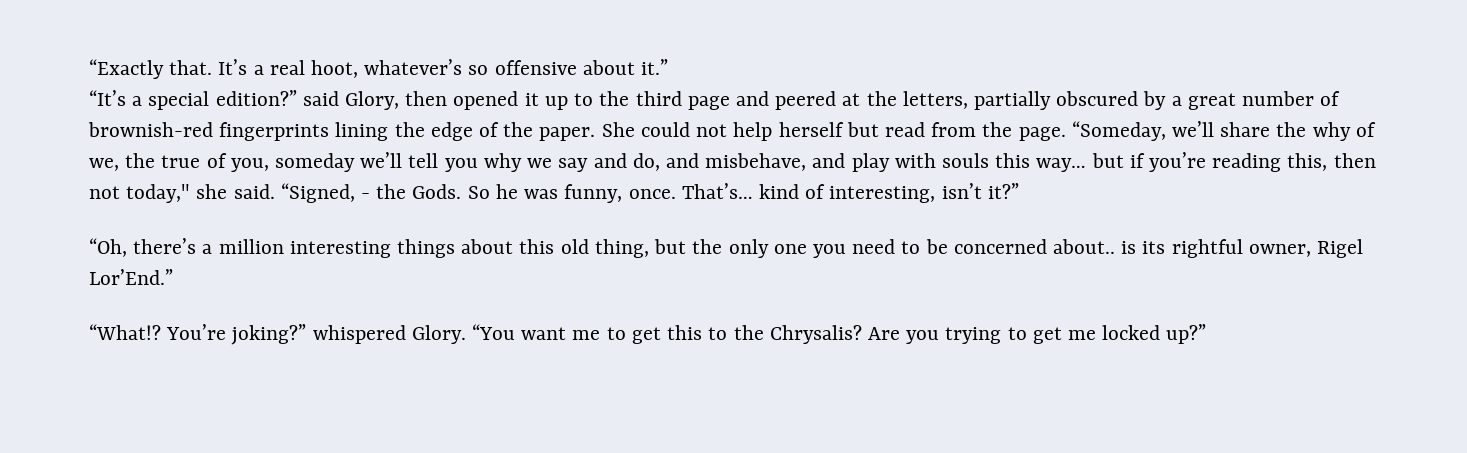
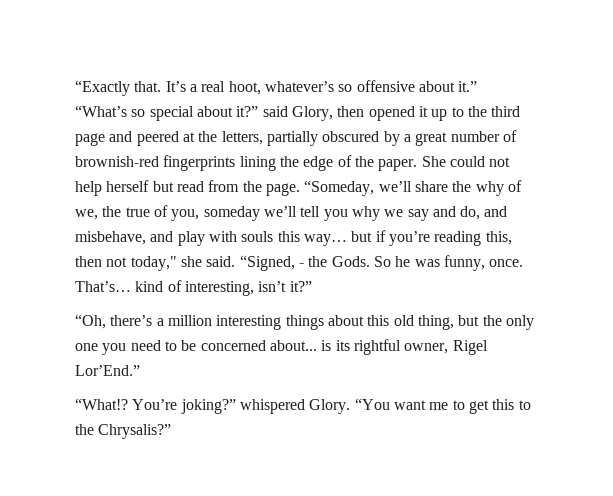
[89,90,297,110] “It’s a special edition?” -> [75,105,259,121] “What’s so special about it?”
[1052,239,1115,254] about.. -> [269,340,317,351] about...
[769,324,1207,344] Chrysalis? Are you trying to get me locked up?” -> [98,424,172,439] Chrysalis?”

